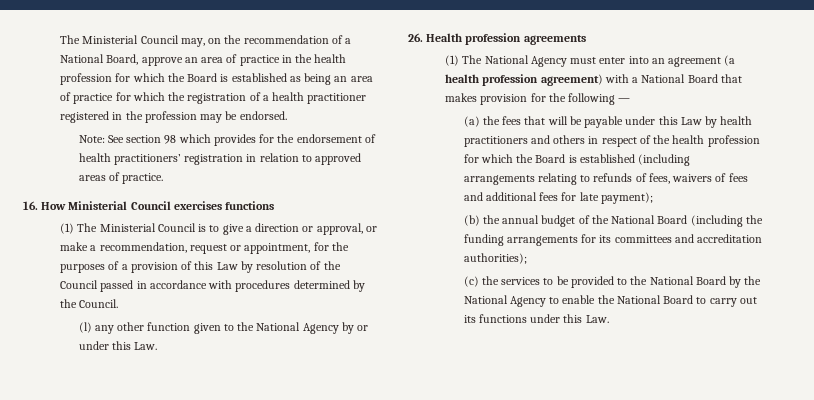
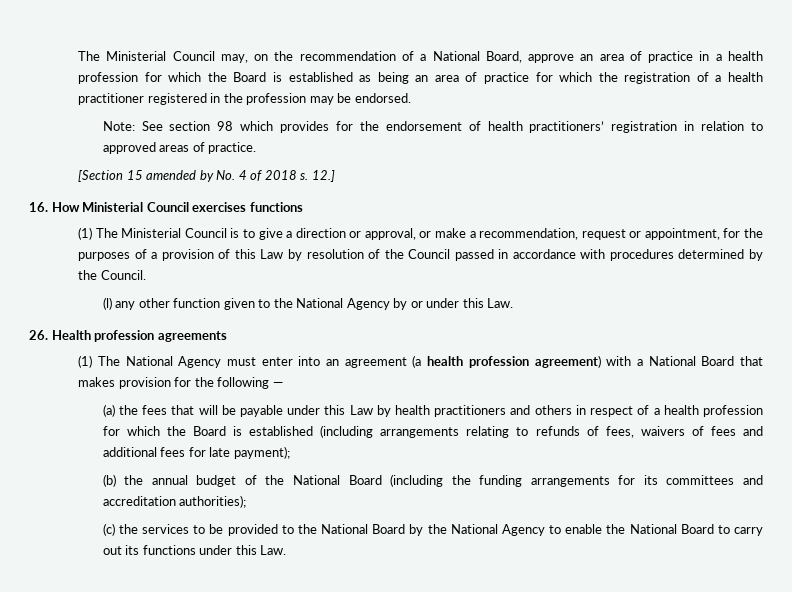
[295,54,313,63] the -> [715,54,722,61] a
(164, 178) none -> [78,170,335,182] // [Section 15 amended by No. 4 of 2018 s. 12.]
[653,135,671,144] the -> [653,408,660,415] a

